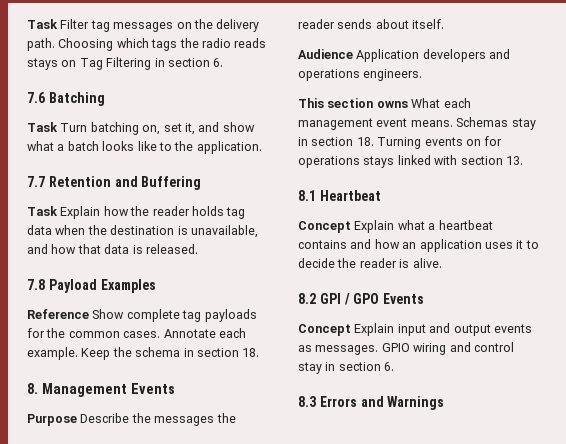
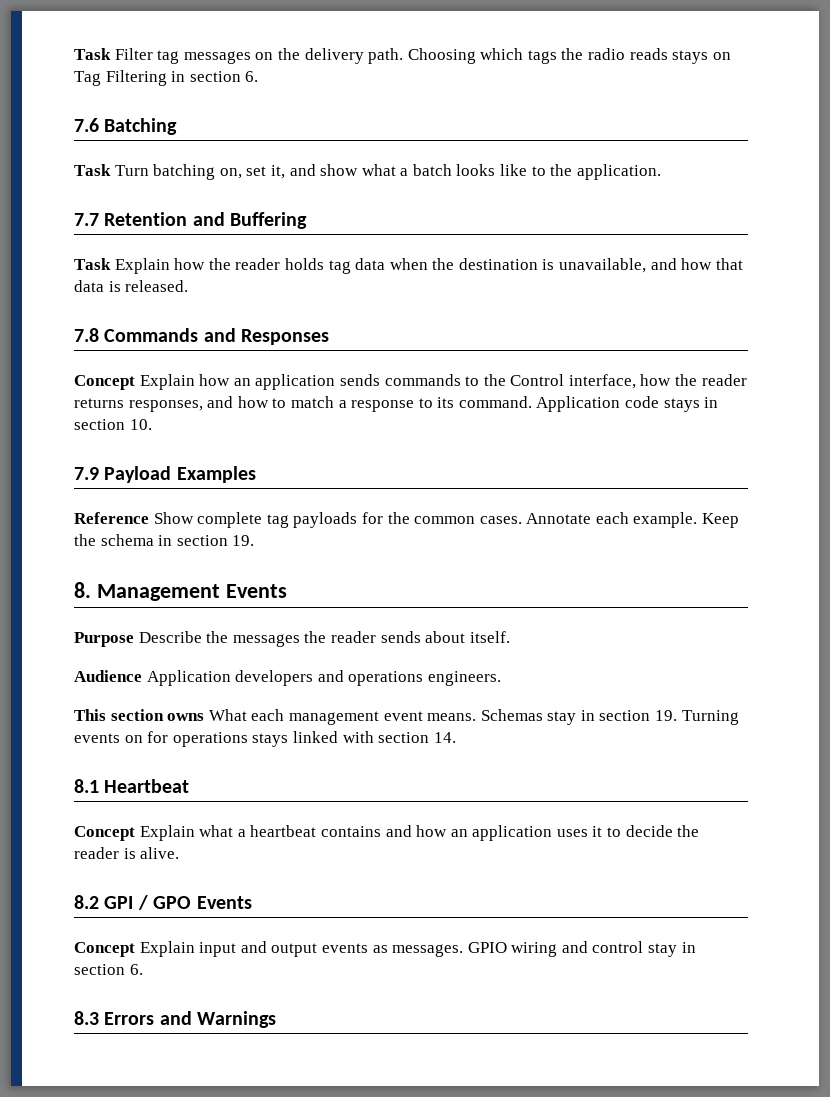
(45, 284) none -> [104,328,330,345] [74,374,747,390] [74,396,719,412] [74,419,152,430] [74,467,99,480] Commands and Responses // Concept Explain how an application sends commands to the Control interface, how the reader returns responses, and how to match a response to its command. Application code stays in section 10. // 7.9
[242,348,260,357] 18. -> [232,535,255,546] 19.
[356,137,374,146] 18. -> [655,710,678,721] 19.
[505,156,523,165] 13. -> [433,732,456,743] 14.

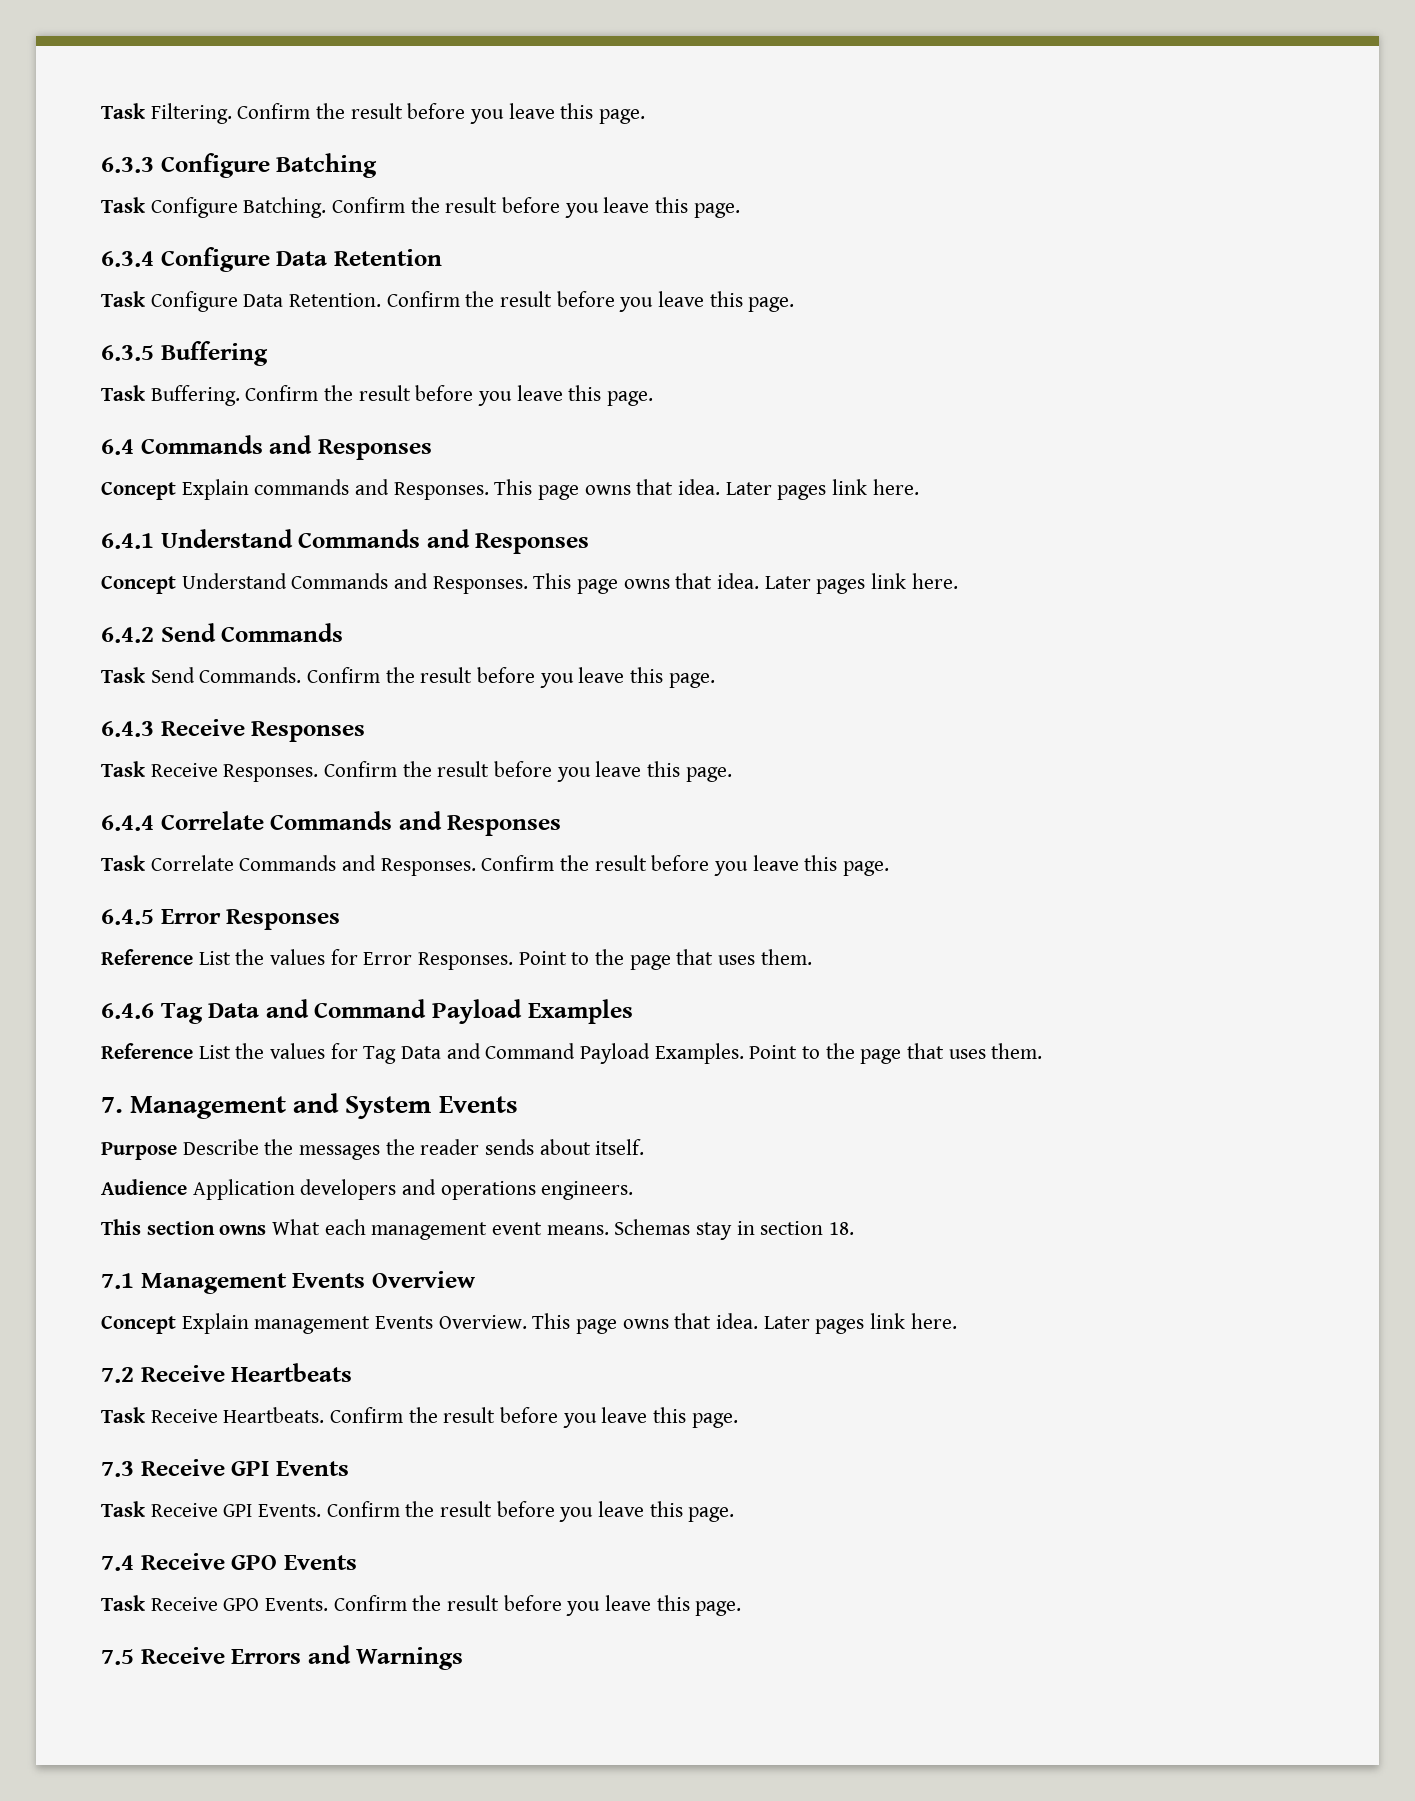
[74,48,731,64] [74,70,259,86] [74,118,178,135] [74,164,661,180] [74,212,308,229] [74,258,743,274] [74,280,189,292] [74,328,99,342] Task Filter tag messages on the delivery path. Choosing which tags the radio reads stays on Tag Filtering in section 6. // 7.6 Batching // Task Turn batching on, set it, and show what a batch looks like to the application. // 7.7 Retention and Buffering // Task Explain how the reader holds tag data when the destination is unavailable, and how that data is released. // 7.8 -> [101,103,646,124] [101,153,378,178] [101,197,740,218] [101,247,442,272] [101,291,795,312] [101,341,268,366] [101,385,654,406] [101,439,134,455] Task Filtering. Confirm the result before you leave this page. // 6.3.3 Configure Batching // Task Configure Batching. Confirm the result before you leave this page. // 6.3.4 Configure Data Retention // Task Configure Data Retention. Confirm the result before you leave this page. // 6.3.5 Buffering // Task Buffering. Confirm the result before you leave this page. // 6.4
[199,374,747,390] [74,396,719,412] [74,419,152,430] [74,466,256,483] [74,512,740,528] [74,534,255,546] [74,582,220,601] how an application sends commands to the Control interface, how the reader returns responses, and how to match a response to its command. Application code stays in section 10. // 7.9 Payload Examples // Reference Show complete tag payloads for the common cases. Annotate each example. Keep the schema in section 19. // 8. Management -> [254,479,919,500] [101,529,590,554] [101,573,958,594] [101,623,344,643] [101,667,715,688] [101,719,366,742] [101,761,732,782] [101,811,562,836] [101,855,890,876] [101,909,341,930] [101,949,812,970] [101,999,633,1024] [101,1043,1043,1064] [101,1093,432,1119] commands and Responses. This page owns that idea. Later pages link here. // 6.4.1 Understand Commands and Responses // Concept Understand Commands and Responses. This page owns that idea. Later pages link here. // 6.4.2 Send Commands // Task Send Commands. Confirm the result before you leave this page. // 6.4.3 Receive Responses // Task Receive Responses. Confirm the result before you leave this page. // 6.4.4 Correlate Commands and Responses // Task Correlate Commands and Responses. Confirm the result before you leave this page. // 6.4.5 Error Responses // Reference List the values for Error Responses. Point to the page that uses them. // 6.4.6 Tag Data and Command Payload Examples // Reference List the values for Tag Data and Command Payload Examples. Point to the page that uses them. // 7. Management and System
[655,710,739,725] [74,731,456,747] [74,779,190,793] [74,825,700,841] [74,847,180,859] [74,895,252,910] [74,941,696,957] [74,964,143,975] [74,1011,99,1025] 19. Turning events on for operations stays linked with section 14. // 8.1 Heartbeat // Concept Explain what a heartbeat contains and how an application uses it to decide the reader is alive. // 8.2 GPI / GPO Events // Concept Explain input and output events as messages. GPIO wiring and control stay in section 6. // 8.3 -> [829,1222,855,1235] [101,1271,475,1294] [101,1313,957,1334] [101,1363,353,1383] [101,1407,738,1428] [101,1459,349,1477] [101,1501,735,1522] [101,1553,357,1571] [101,1595,742,1616] [101,1647,225,1665] 18. // 7.1 Management Events Overview // Concept Explain management Events Overview. This page owns that idea. Later pages link here. // 7.2 Receive Heartbeats // Task Receive Heartbeats. Confirm the result before you leave this page. // 7.3 Receive GPI Events // Task Receive GPI Events. Confirm the result before you leave this page. // 7.4 Receive GPO Events // Task Receive GPO Events. Confirm the result before you leave this page. // 7.5 Receive

